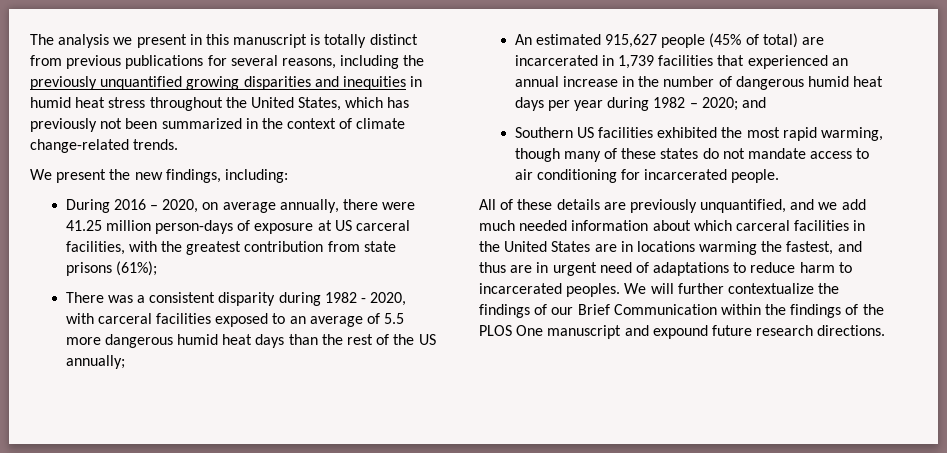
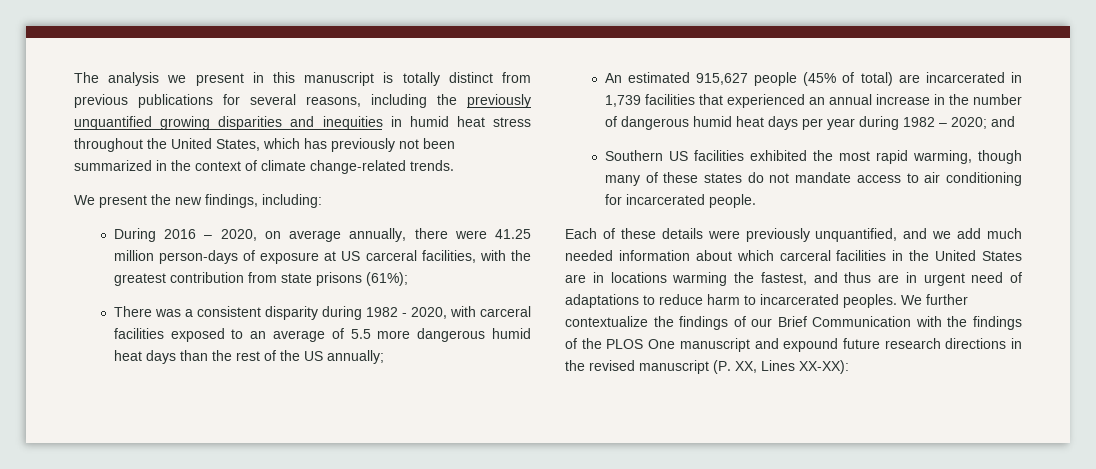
[479,199,496,210] All -> [565,228,597,239] Each
[603,202,626,210] are -> [707,230,740,239] were
[650,283,674,294] will -> (922, 300) none
[720,304,761,315] within -> [915,316,942,327] with
[817,325,886,336] directions. -> [945,338,1022,349] [565,360,849,374] directions in the revised manuscript (P. XX, Lines XX-XX):

